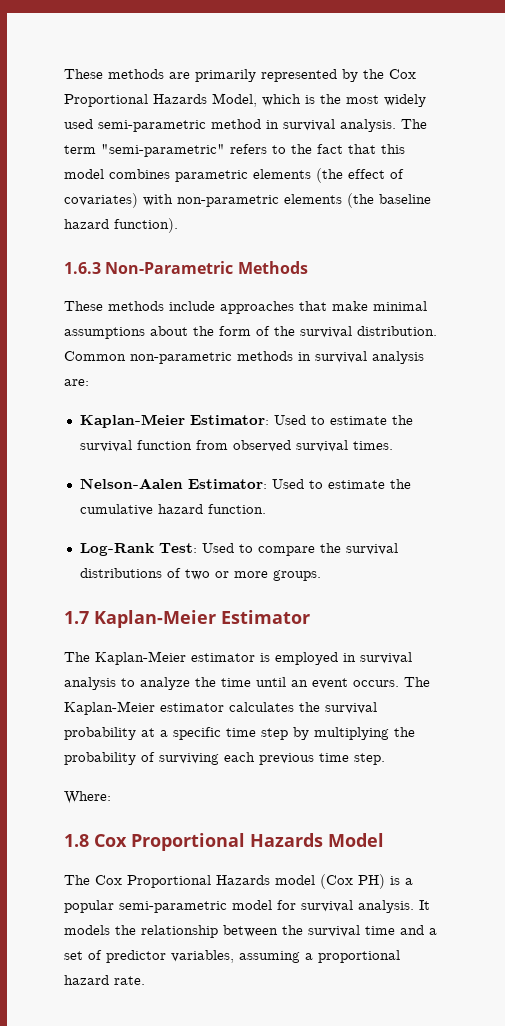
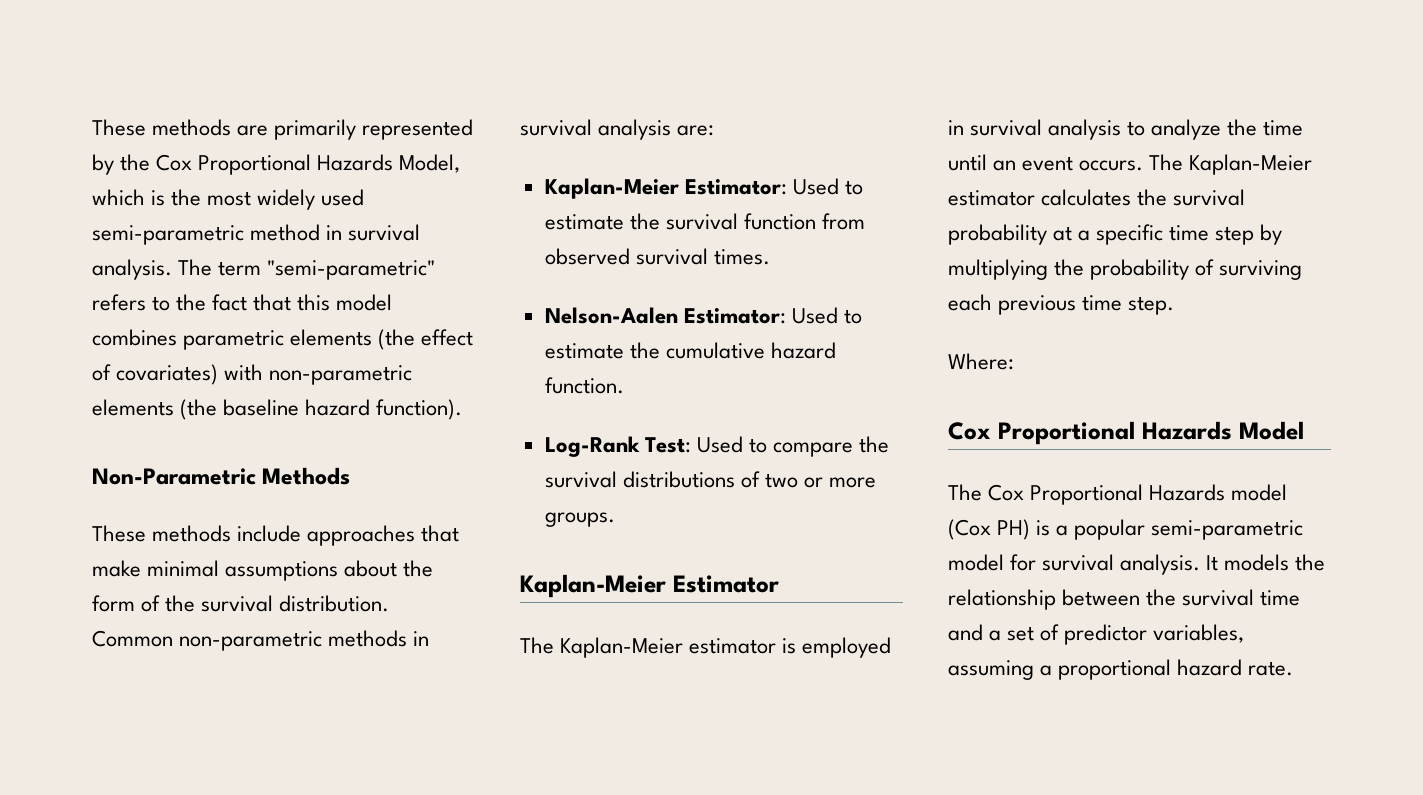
[64,262,101,274] 1.6.3 -> (463, 409) none
[64,611,89,624] 1.7 -> (615, 519) none
[64,834,89,847] 1.8 -> (1014, 361) none

